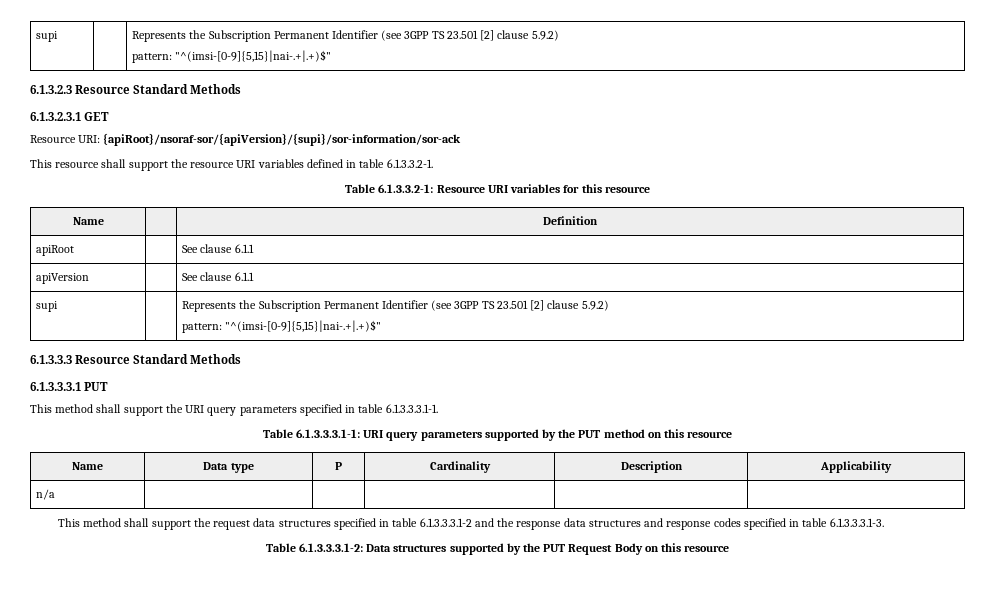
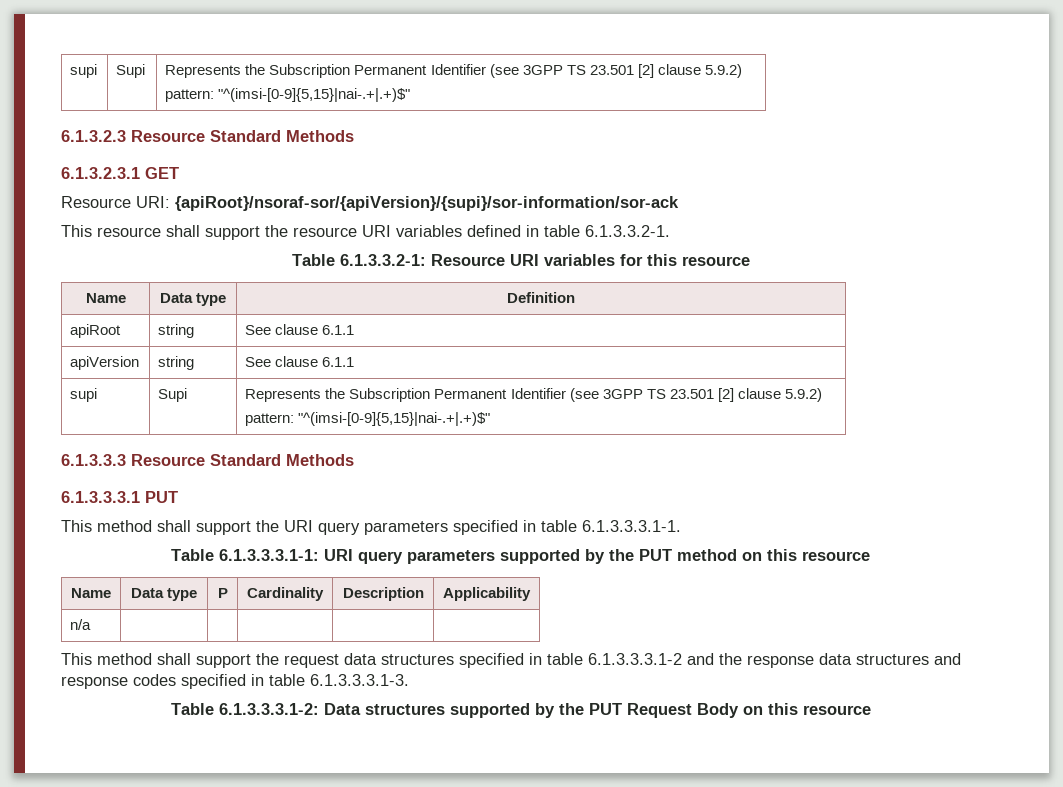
[36,31,59,42] supi | -> [70,64,98,78] [116,64,146,78] supi | Supi
(104, 221) none -> [159,293,227,306] Data type
(75, 250) none -> [158,324,195,338] string
(90, 278) none -> [158,356,195,370] string
(59, 306) none -> [158,388,188,402] Supi

